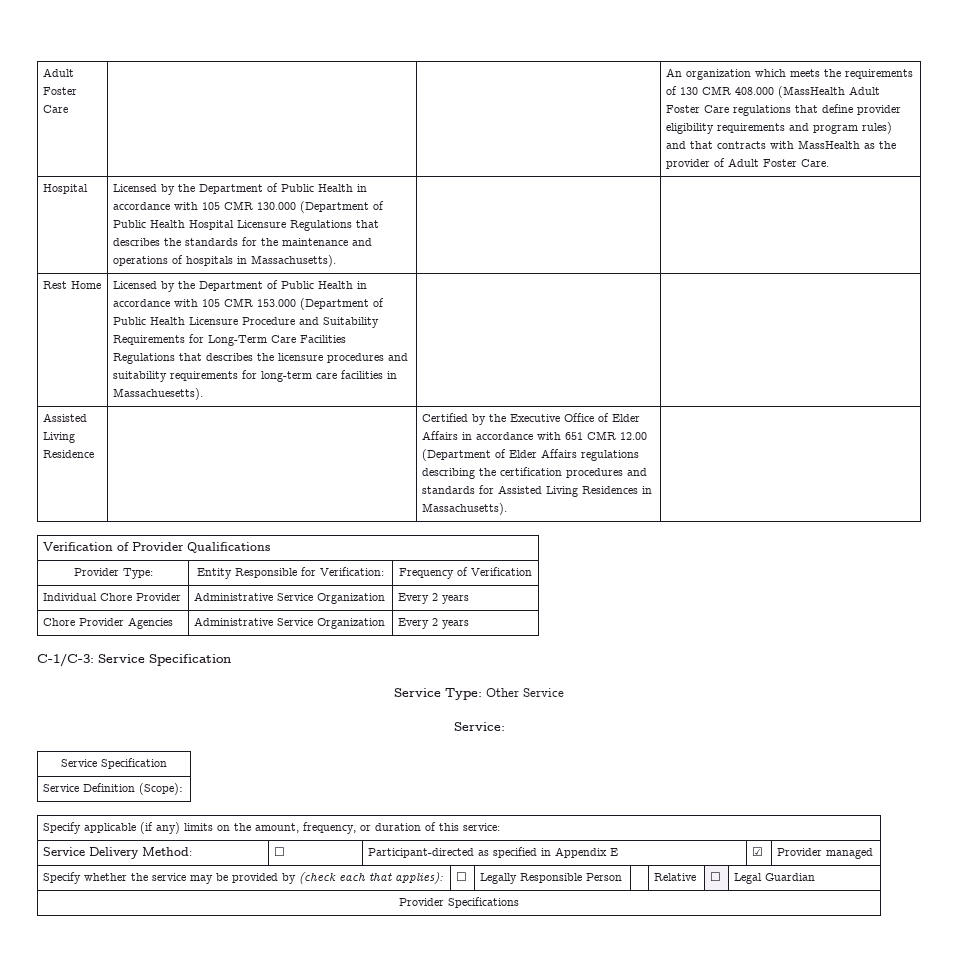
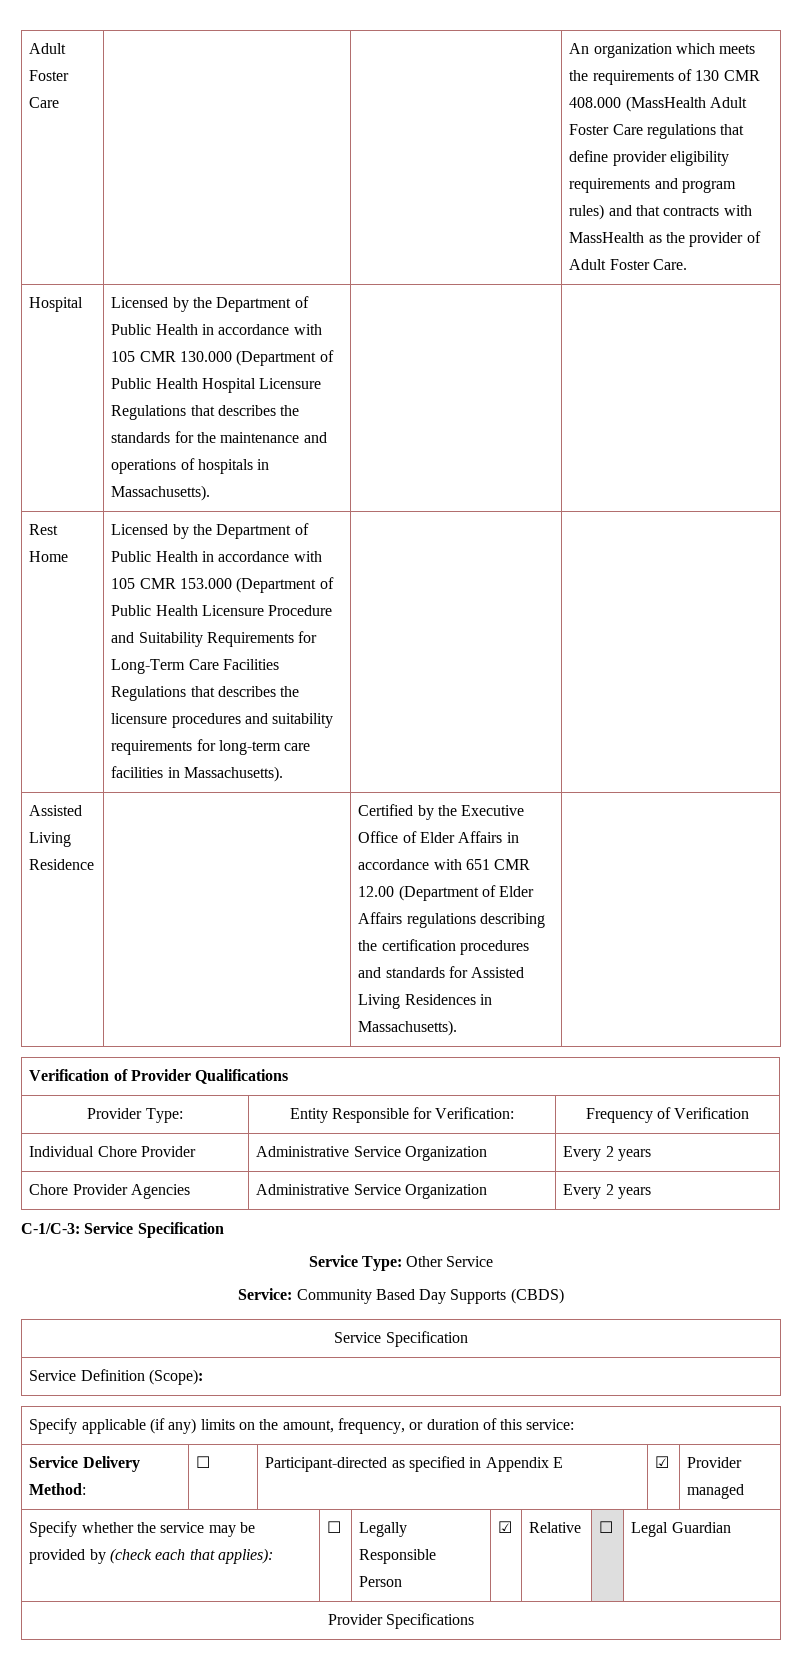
[113,388,204,400] Massachuesetts). -> [183,766,283,782] Massachusetts).
(505, 726) none -> [296,1288,564,1304] Community Based Day Supports (CBDS)
(623, 877) none -> [498,1521,513,1533] ☑

